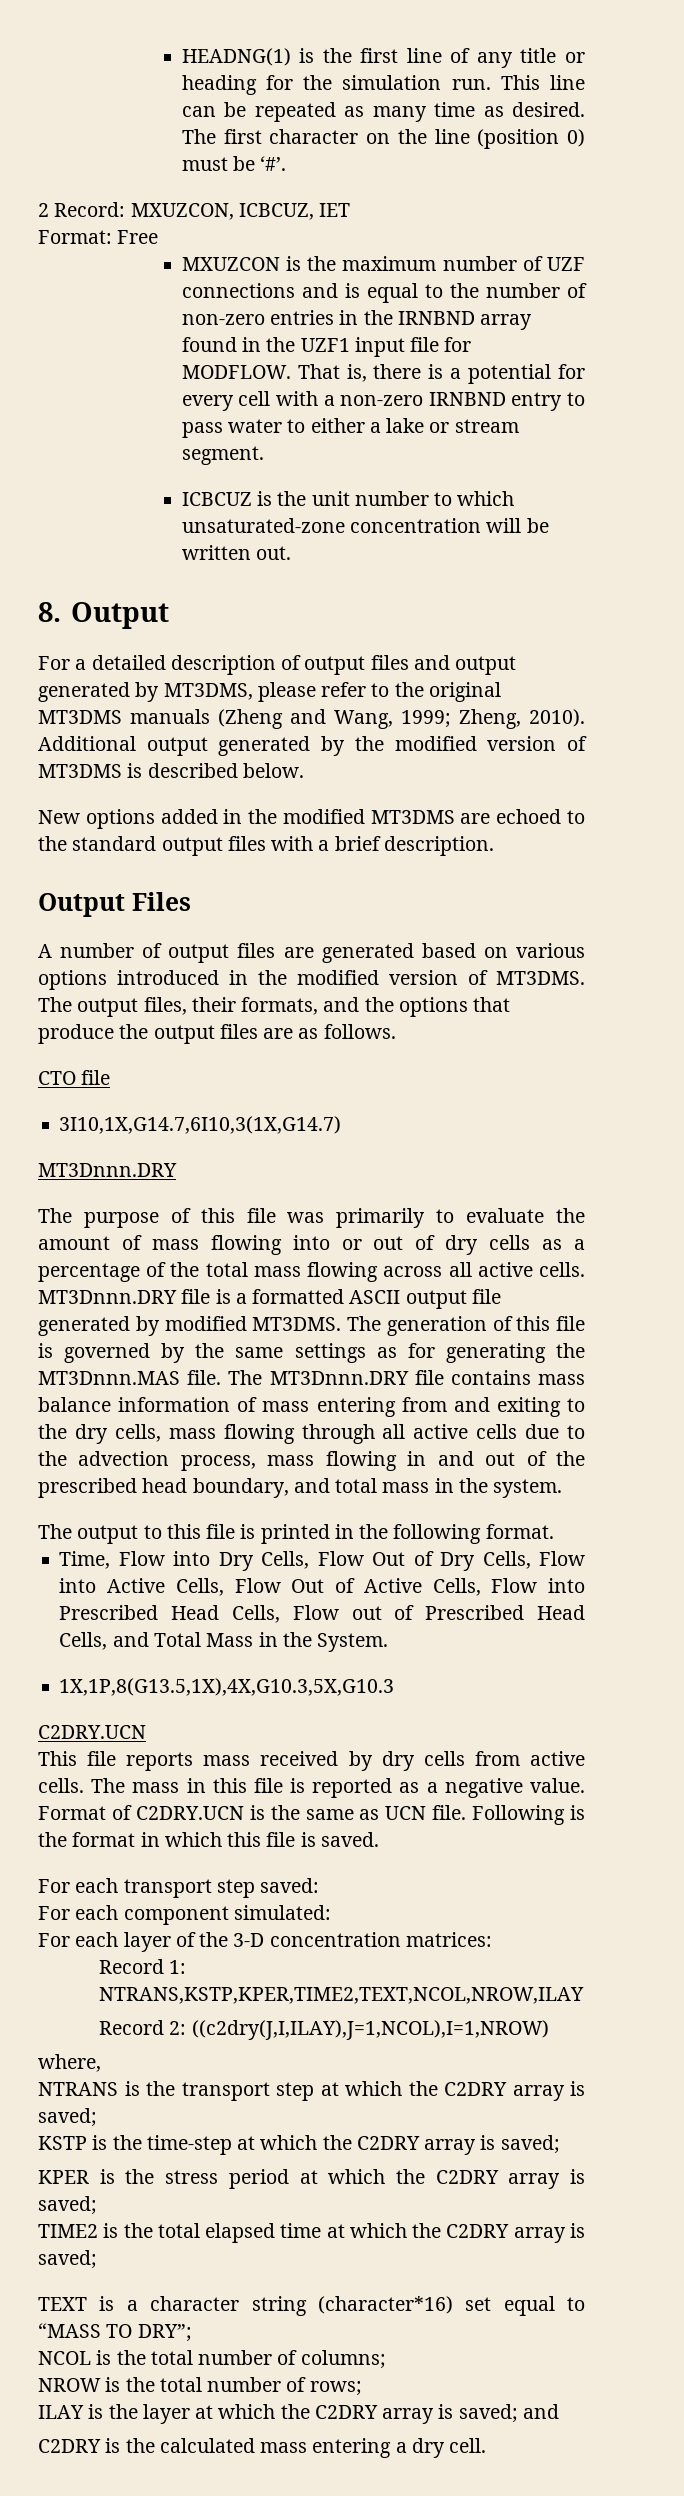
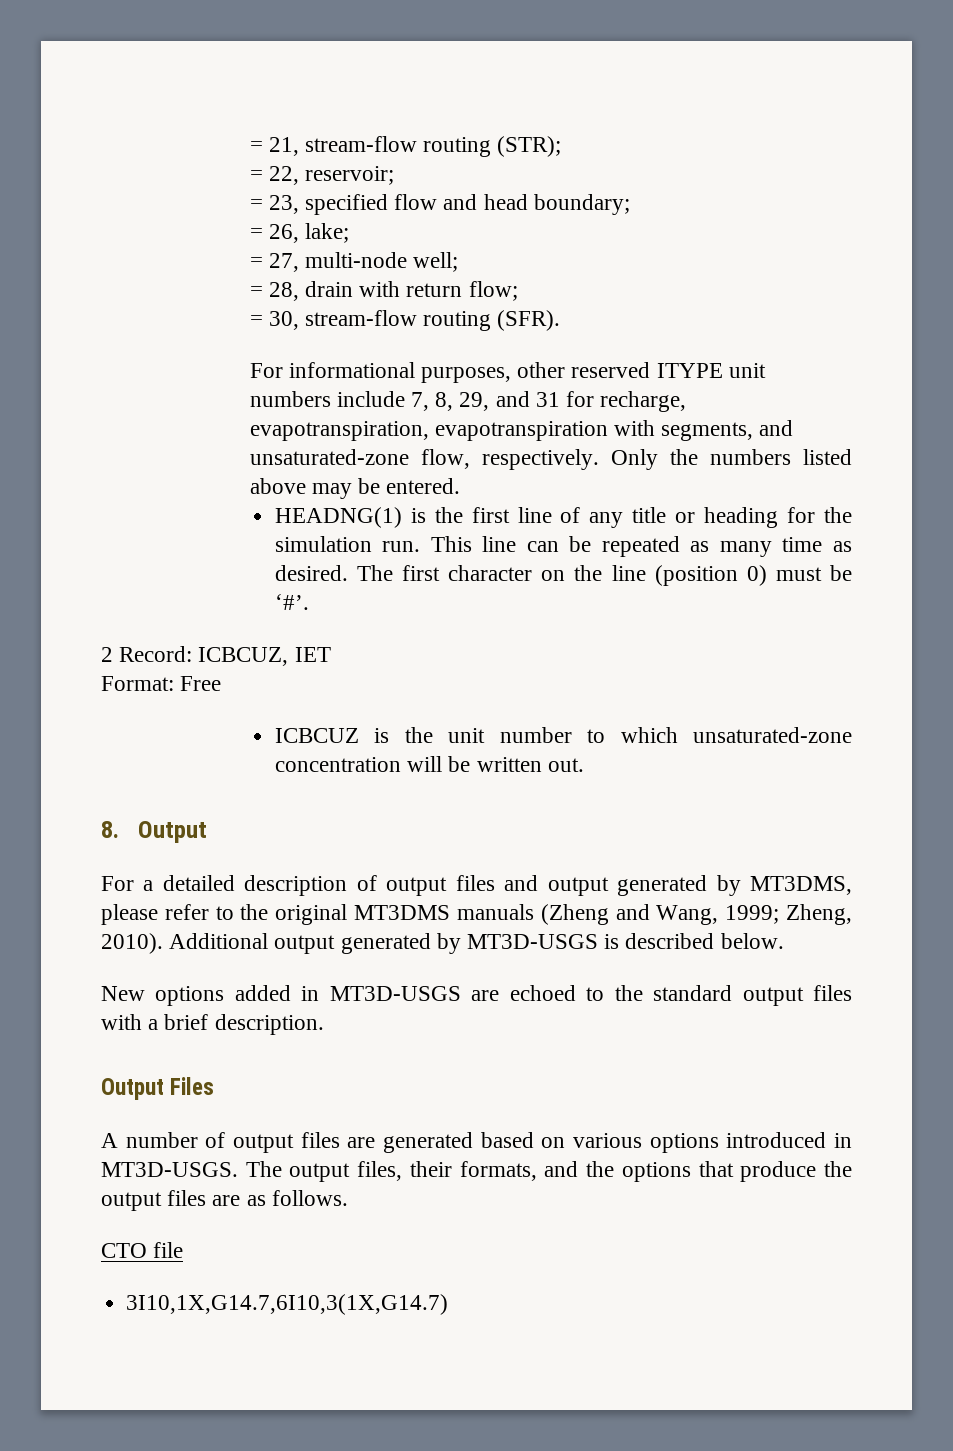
(181, 57) none -> [249,136,562,157] [249,166,395,185] [249,194,630,215] [249,223,350,243] [249,252,459,272] [249,281,518,301] [249,310,561,331] [249,362,766,383] [249,391,687,412] [249,420,794,441] [249,449,852,470] [249,478,461,499] = 21, stream-flow routing (STR); // = 22, reservoir; // = 23, specified flow and head boundary; // = 26, lake; // = 27, multi-node well; // = 28, drain with return flow; // = 30, stream-flow routing (SFR). // For informational purposes, other reserved ITYPE unit numbers include 7, 8, 29, and 31 for recharge, evapotranspiration, evapotranspiration with segments, and unsaturated-zone flow, respectively. Only the numbers listed above may be entered. //
[130,203,234,220] MXUZCON, -> (193, 654) none
[181,256,585,271] [181,283,588,303] [181,310,533,330] [181,337,472,357] [181,364,585,384] [181,391,585,411] [181,418,519,438] [181,446,264,465] // MXUZCON is the maximum number of UZF connections and is equal to the number of non-zero entries in the IRNBND array found in the UZF1 input file for MODFLOW. That is, there is a potential for every cell with a non-zero IRNBND entry to pass water to either a lake or stream segment. -> (222, 683) none
[354,736,587,751] [38,764,122,778] the modified version of MT3DMS -> [467,934,599,949] MT3D-USGS
[248,809,455,824] the modified MT3DMS -> [329,986,461,1001] MT3D-USGS
[258,970,585,985] the modified version of MT3DMS. -> [101,1162,238,1177] MT3D-USGS.
[38,1163,177,1177] [38,1208,586,1228] [38,1235,585,1255] [38,1262,585,1282] [38,1289,501,1309] [38,1316,585,1336] [38,1343,585,1363] [38,1370,585,1385] [38,1397,585,1417] [38,1424,585,1444] [38,1451,586,1471] [38,1478,563,1498] [38,1524,554,1544] [59,1551,585,1571] [59,1578,585,1596] [59,1605,585,1623] [59,1632,389,1652] [59,1678,395,1696] [38,1725,146,1739] [38,1751,585,1771] [38,1778,585,1798] [38,1805,585,1825] [38,1832,379,1847] [38,1878,320,1898] [38,1905,331,1925] [38,1932,492,1952] [99,1959,187,1974] [99,1987,585,2004] [99,2020,549,2040] [38,2054,101,2072] [38,2081,585,2101] [38,2108,97,2127] [38,2135,560,2155] [38,2169,585,2189] [38,2196,97,2215] [38,2223,585,2243] [38,2250,97,2269] [38,2296,585,2316] [38,2323,192,2342] [38,2350,386,2369] [38,2377,362,2396] [38,2404,559,2424] [38,2438,487,2458] // MT3Dnnn.DRY // The purpose of this file was primarily to evaluate the amount of mass flowing into or out of dry cells as a percentage of the total mass flowing across all active cells. MT3Dnnn.DRY file is a formatted ASCII output file generated by modified MT3DMS. The generation of this file is governed by the same settings as for generating the MT3Dnnn.MAS file. The MT3Dnnn.DRY file contains mass balance information of mass entering from and exiting to the dry cells, mass flowing through all active cells due to the advection process, mass flowing in and out of the prescribed head boundary, and total mass in the system. // The output to this file is printed in the following format. // Time, Flow into Dry Cells, Flow Out of Dry Cells, Flow into Active Cells, Flow Out of Active Cells, Flow into Prescribed Head Cells, Flow out of Prescribed Head Cells, and Total Mass in the System. // 1X,1P,8(G13.5,1X),4X,G10.3,5X,G10.3 // C2DRY.UCN // This file reports mass received by dry cells from active cells. The mass in this file is reported as a negative value. Format of C2DRY.UCN is the same as UCN file. Following is the format in which this file is saved. // For each transport step saved: // For each component simulated: // For each layer of the 3-D concentration matrices: // Record 1: NTRANS,KSTP,KPER,TIME2,TEXT,NCOL,NROW,ILAY // Record 2: ((c2dry(J,I,ILAY),J=1,NCOL),I=1,NROW) // where, // NTRANS is the transport step at which the C2DRY array is saved; // KSTP is the time-step at which the C2DRY array is saved; // KPER is the stress period at which the C2DRY array is saved; // TIME2 is the total elapsed time at which the C2DRY array is saved; // TEXT is a character string (character*16) set equal to “MASS TO DRY”; // NCOL is the total number of columns; // NROW is the total number of rows; // ILAY is the layer at which the C2DRY array is saved; and // C2DRY is the calculated mass entering a dry cell. -> (449, 1304) none

